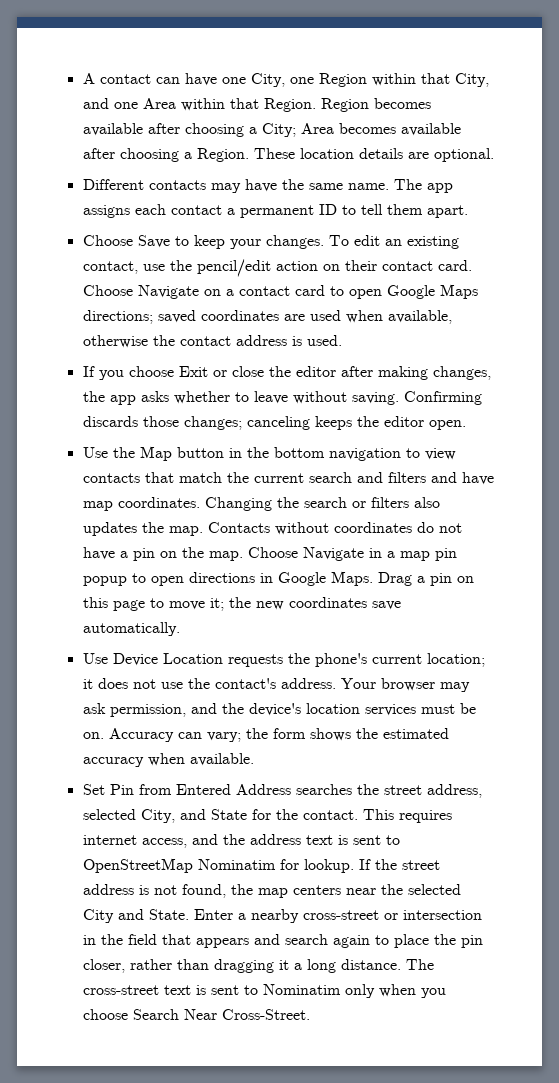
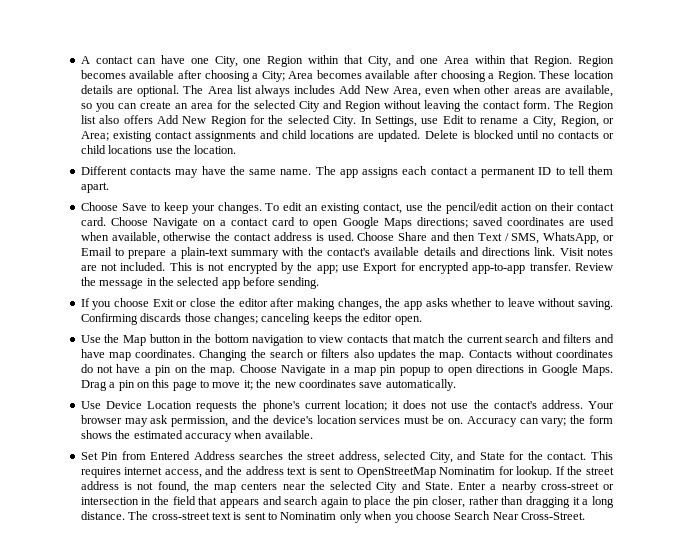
(494, 155) none -> [183,85,613,97] [80,100,615,112] [80,115,615,127] [80,130,614,142] [80,145,237,154] The Area list always includes Add New Area, even when other areas are available, so you can create an area for the selected City and Region without leaving the contact form. The Region list also offers Add New Region for the selected City. In Settings, use Edit to rename a City, Region, or Area; existing contact assignments and child locations are updated. Delete is blocked until no contacts or child locations use the location.
(342, 340) none -> [357,232,614,244] [80,247,614,259] [80,262,613,274] [80,277,320,289] Choose Share and then Text / SMS, WhatsApp, or Email to prepare a plain-text summary with the contact's available details and directions link. Visit notes are not included. This is not encrypted by the app; use Export for encrypted app-to-app transfer. Review the message in the selected app before sending.

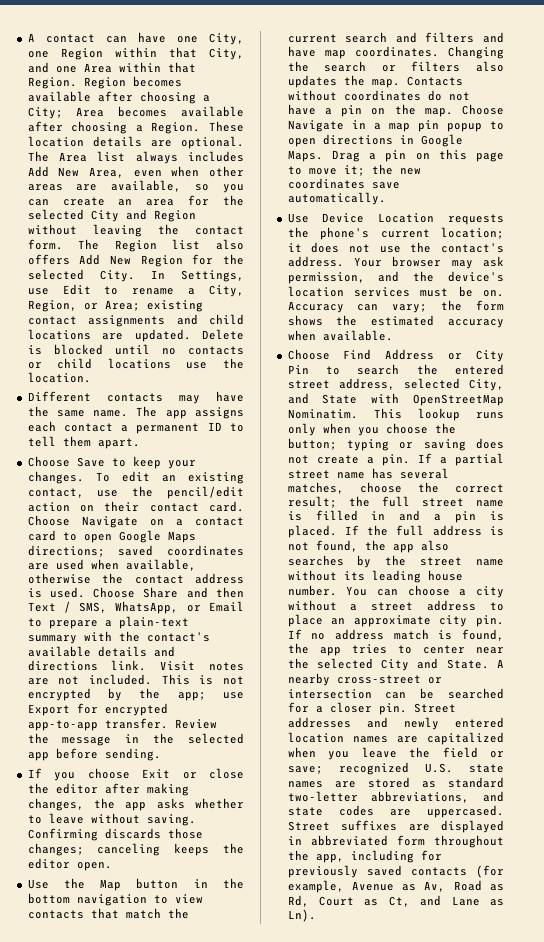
[80,451,303,460] Set Pin from Entered Address searches the -> [287,349,504,362] [287,364,504,375] Choose Find Address or City Pin to search the entered
[509,451,613,460] [80,466,553,478] for the contact. This requires internet access, and the address text is sent to OpenStreetMap Nominatim for lookup. -> [371,393,504,406] [287,408,504,421] [287,423,456,436] [287,438,504,451] [287,453,504,466] [287,468,449,479] [287,482,504,494] [287,496,504,508] [287,510,504,523] [287,525,337,538] with OpenStreetMap Nominatim. This lookup runs only when you choose the button; typing or saving does not create a pin. If a partial street name has several matches, choose the correct result; the full street name is filled in and a pin is placed.
[586,467,614,475] street -> [396,525,425,536] full
[214,482,278,493] map centers -> [392,540,449,553] [287,555,504,568] [287,570,463,583] [287,585,504,598] [287,600,504,611] [287,614,504,627] [287,629,504,641] [287,643,465,656] app also searches by the street name without its leading house number. You can choose a city without a street address to place an approximate city pin. If no address match is found, the app tries to center
[458,482,497,490] Enter a -> [497,659,504,668] A
[141,496,614,508] [80,511,585,523] in the field that appears and search again to place the pin closer, rather than dragging it a long distance. The cross-street text is sent to Nominatim only when you choose Search Near Cross-Street. -> [385,688,504,699] [287,702,456,715] [287,717,504,730] [287,732,504,745] [287,747,504,760] [287,762,504,775] [287,777,504,788] [287,791,504,803] [287,805,504,818] [287,820,504,833] [287,835,504,848] [287,850,442,863] [287,865,504,878] [287,880,504,893] [287,895,504,907] [287,909,316,922] can be searched for a closer pin. Street addresses and newly entered location names are capitalized when you leave the field or save; recognized U.S. state names are stored as standard two-letter abbreviations, and state codes are uppercased. Street suffixes are displayed in abbreviated form throughout the app, including for previously saved contacts (for example, Avenue as Av, Road as Rd, Court as Ct, and Lane as Ln).

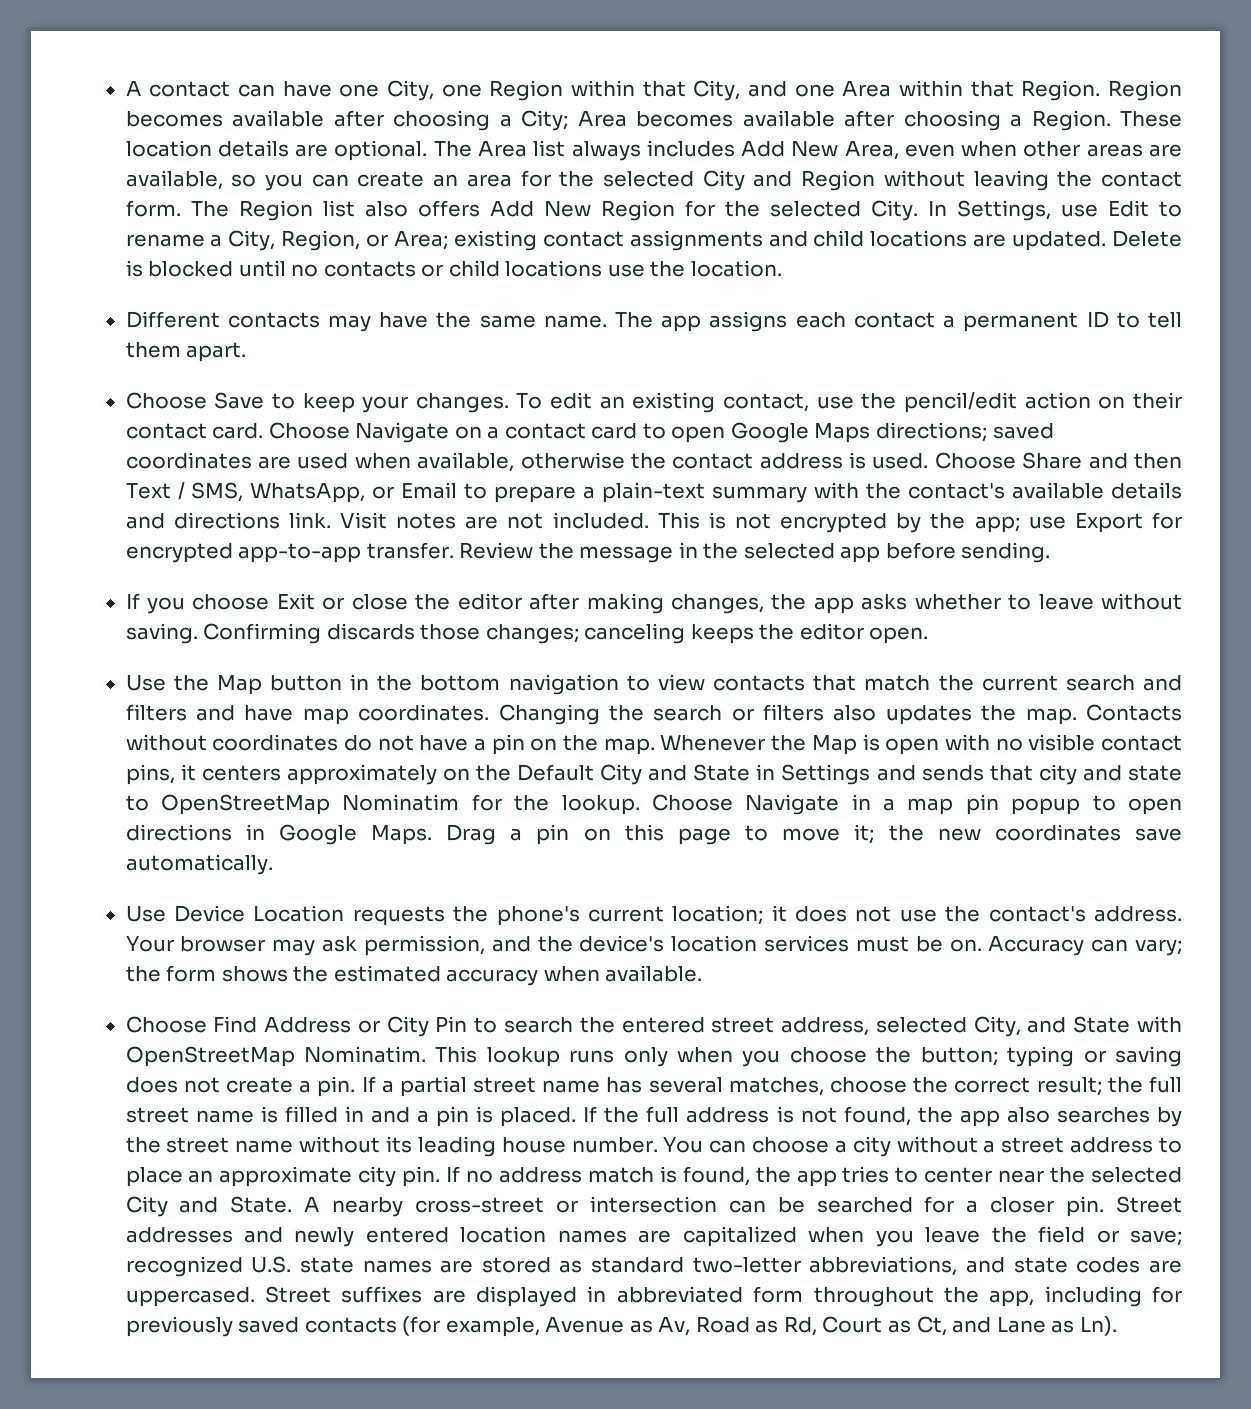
(453, 112) none -> [660,734,1183,755] [125,764,1183,785] [125,794,640,815] Whenever the Map is open with no visible contact pins, it centers approximately on the Default City and State in Settings and sends that city and state to OpenStreetMap Nominatim for the lookup.

